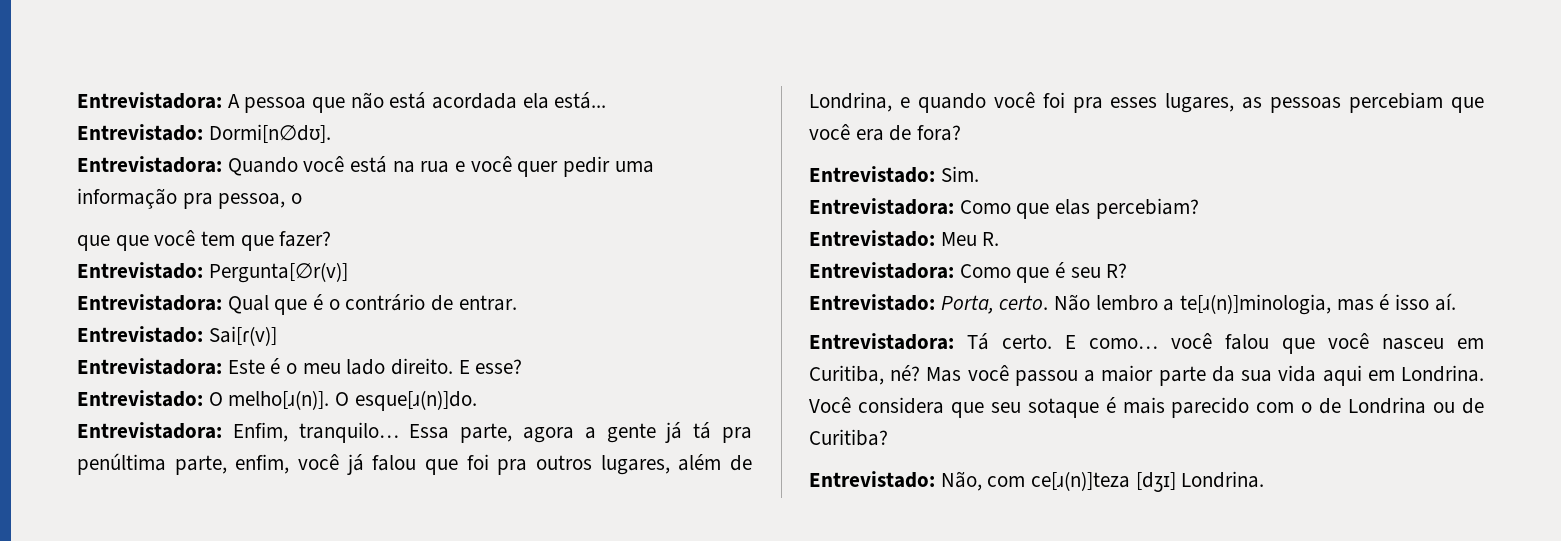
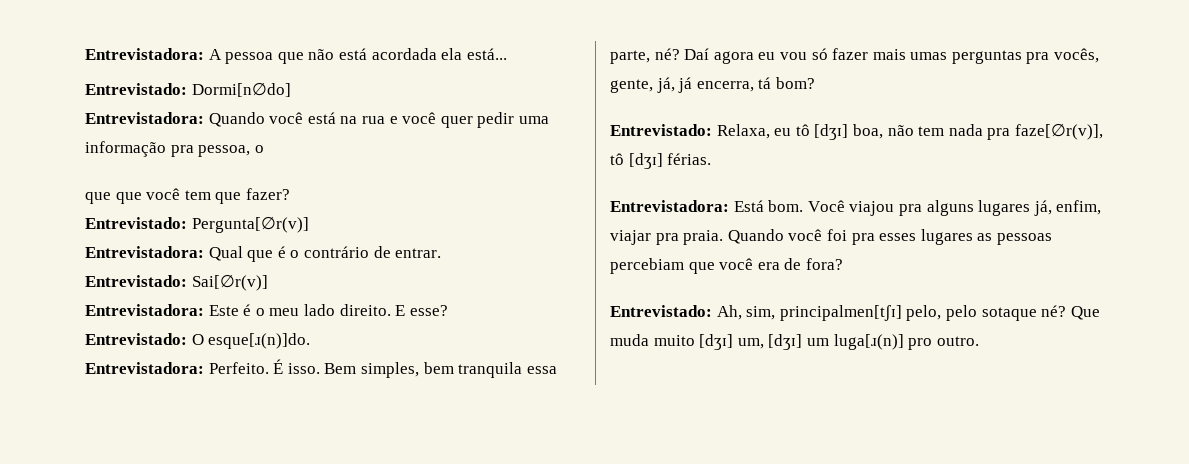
[208,124,331,143] Dormi[n∅dʊ]. -> [191,82,291,97] Dormi[n∅do]
[208,326,277,346] Sai[ɾ(v)] -> [191,274,268,291] Sai[∅r(v)]
[228,390,350,410] melho[ɹ(n)]. O -> (204, 339) none
[232,422,752,443] [77,453,752,475] [809,92,986,113] Enfim, tranquilo… Essa parte, agora a gente já tá pra penúltima parte, enfim, você já falou que foi pra outros lugares, além de Londrina, e quando -> [208,359,557,378] [610,48,1100,64] [610,77,815,93] [610,123,1103,140] [610,153,712,169] [610,200,1102,216] [610,229,784,245] Perfeito. É isso. Bem simples, bem tranquila essa parte, né? Daí agora eu vou só fazer mais umas perguntas pra vocês, gente, já, já encerra, tá bom? // Entrevistado: Relaxa, eu tô [dʒɪ] boa, não tem nada pra faze[∅r(v)], tô [dʒɪ] férias. // Entrevistadora: Está bom. Você viajou pra alguns lugares já, enfim, viajar pra praia. Quando
[1165,93,1235,113] lugares, -> [920,229,973,245] lugares
[940,166,979,182] [809,198,1199,219] [809,230,1000,247] [809,262,1128,283] [809,293,1456,315] [809,333,1484,354] [809,365,1484,386] [809,397,1484,418] [809,429,888,446] [809,471,1265,492] Sim. // Entrevistadora: Como que elas percebiam? // Entrevistado: Meu R. // Entrevistadora: Como que é seu R? // Entrevistado: Porta, certo. Não lembro a te[ɹ(n)]minologia, mas é isso aí. // Entrevistadora: Tá certo. E como… você falou que você nasceu em Curitiba, né? Mas você passou a maior parte da sua vida aqui em Londrina. Você considera que seu sotaque é mais parecido com o de Londrina ou de Curitiba? // Entrevistado: Não, com ce[ɹ(n)]teza [dʒɪ] Londrina. -> [716,305,1100,321] [610,334,979,350] Ah, sim, principalmen[tʃɪ] pelo, pelo sotaque né? Que muda muito [dʒɪ] um, [dʒɪ] um luga[ɹ(n)] pro outro.

